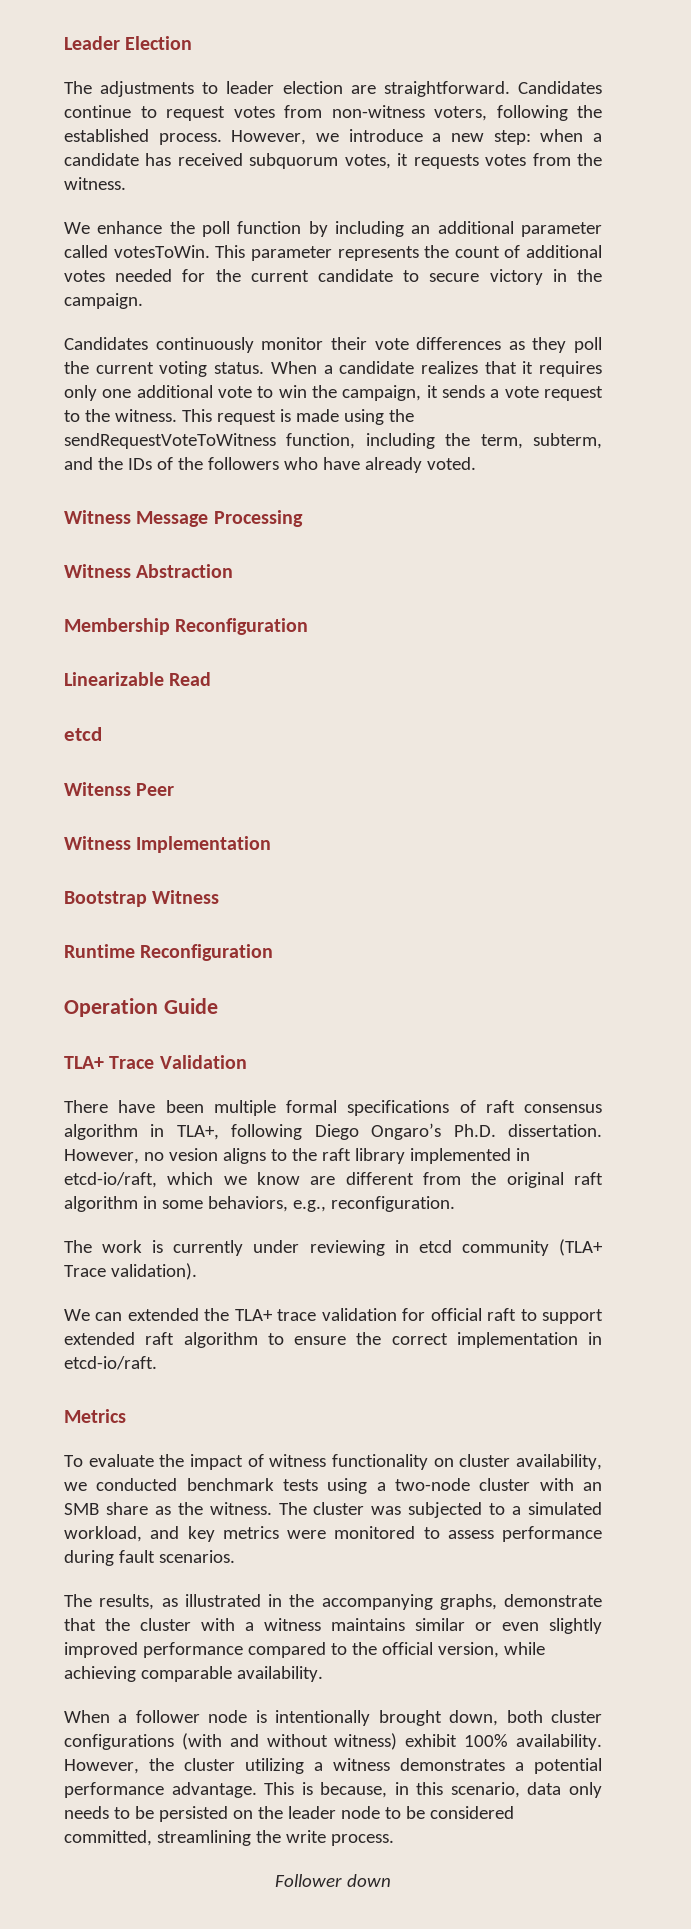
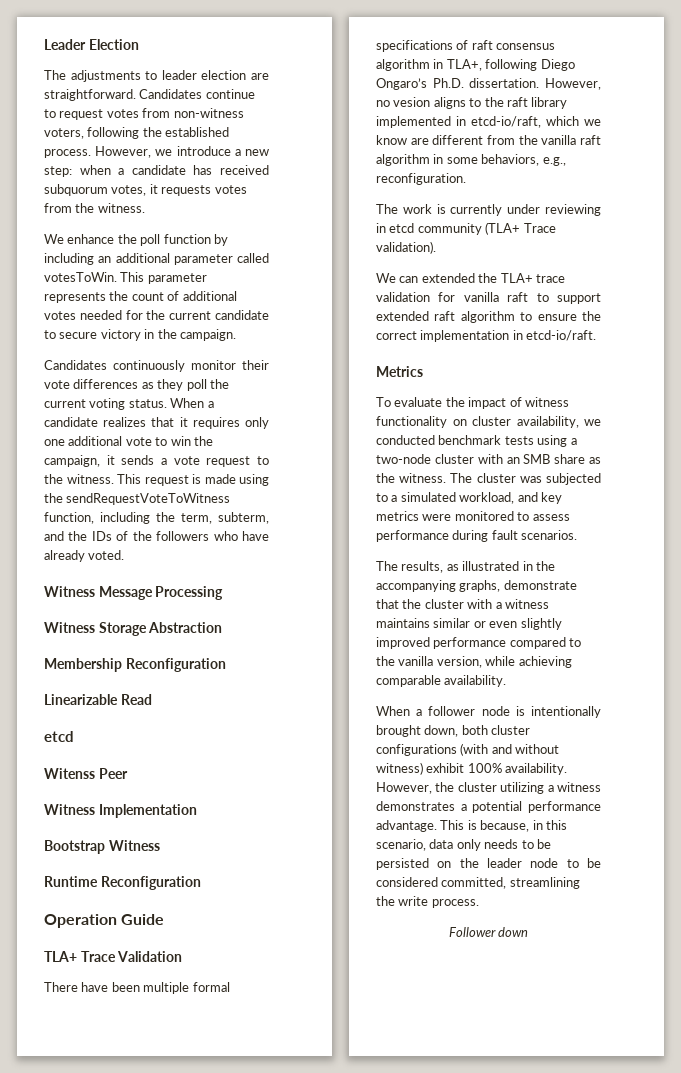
(131, 571) none -> [98,622,147,636] Storage
[506,1172,564,1188] original -> [541,135,577,145] vanilla
[430,1308,482,1321] official -> [463,292,499,302] vanilla
[381,1642,433,1655] official -> [398,656,434,666] vanilla

